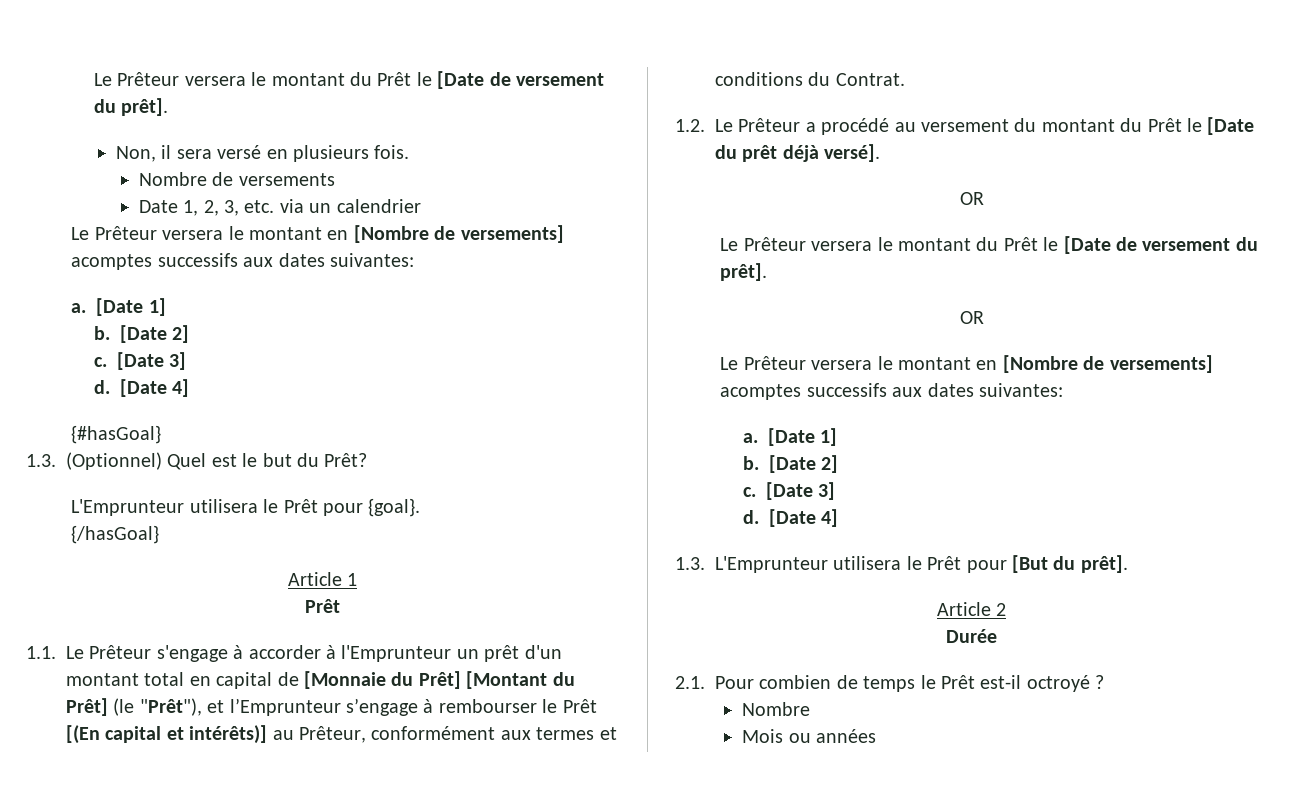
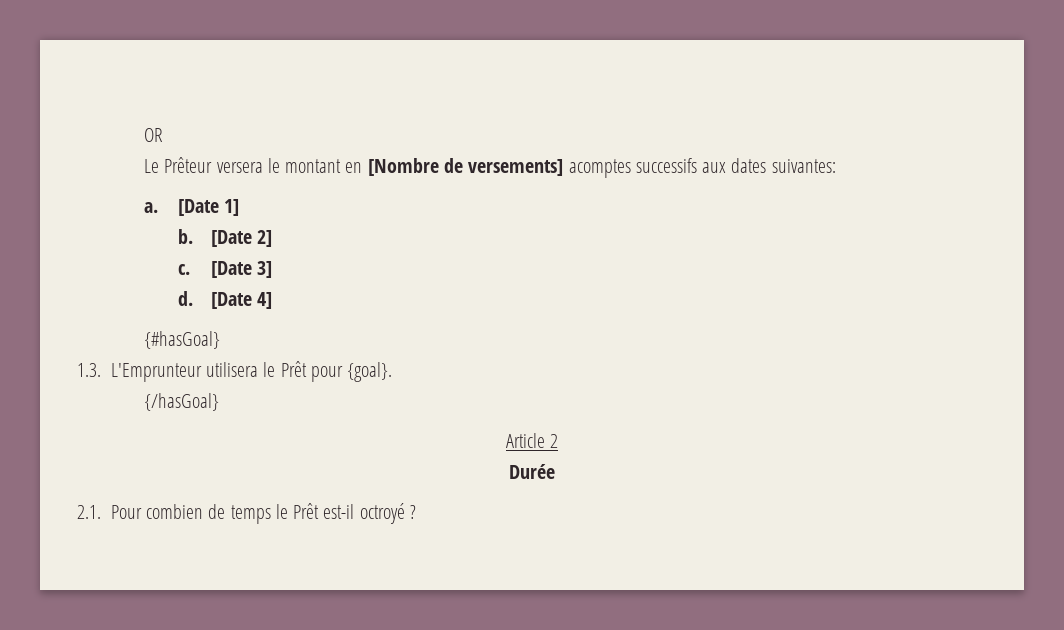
[94,71,605,89] [94,98,169,116] [116,145,410,162] [138,172,335,186] [138,199,421,216] Le Prêteur versera le montant du Prêt le [Date de versement du prêt]. // Non, il sera versé en plusieurs fois. // Nombre de versements // Date 1, 2, 3, etc. via un calendrier -> [144,128,164,142] OR
[66,452,368,470] (Optionnel) Quel est le but du Prêt? // -> (101, 370) none
[287,572,358,586] [305,599,340,613] [26,645,562,662] [66,671,575,689] [66,698,597,716] [66,725,617,744] [715,72,905,86] [675,117,1255,135] [715,144,881,162] [959,192,984,205] [720,236,1258,254] [720,263,768,281] [959,311,984,324] [720,355,1213,373] [720,383,1063,400] [743,428,838,446] [743,455,839,473] [743,482,836,500] [743,509,839,527] [675,555,1128,573] // Article 1 // Prêt // 1.1. Le Prêteur s'engage à accorder à l'Emprunteur un prêt d'un montant total en capital de [Monnaie du Prêt] [Montant du Prêt] (le "Prêt"), et l’Emprunteur s’engage à rembourser le Prêt [(En capital et intérêts)] au Prêteur, conformément aux termes et conditions du Contrat. // 1.2. Le Prêteur a procédé au versement du montant du Prêt le [Date du prêt déjà versé]. // OR // Le Prêteur versera le montant du Prêt le [Date de versement du prêt]. // OR // Le Prêteur versera le montant en [Nombre de versements] acomptes successifs aux dates suivantes: // a. [Date 1] // b. [Date 2] // c. [Date 3] // d. [Date 4] // 1.3. L'Emprunteur utilisera le Prêt pour [But du prêt]. -> (220, 402) none
[742,702,811,716] [742,729,877,743] // Nombre // Mois ou années -> (416, 512) none

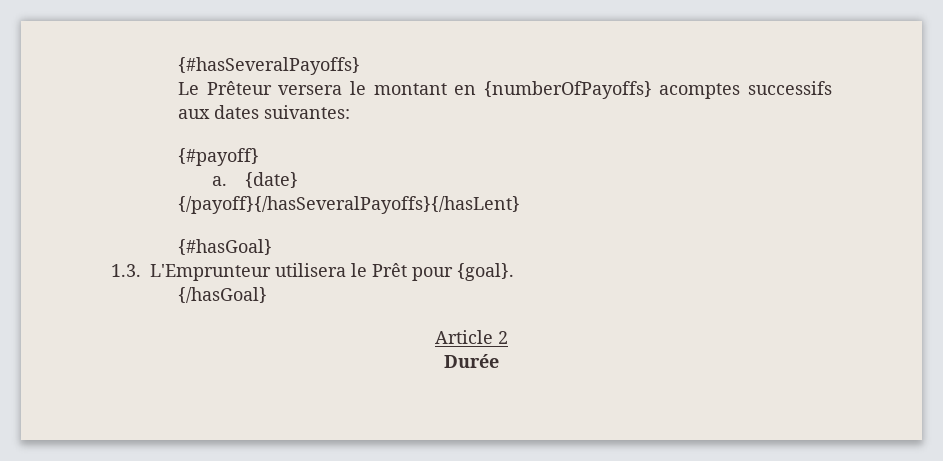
[144,128,164,142] OR -> [178,57,361,75] {#hasSeveralPayoffs}
[367,158,564,176] [Nombre de versements] -> [483,81,652,99] {numberOfPayoffs}
[144,199,239,216] [177,229,273,247] [177,261,273,278] [177,291,273,309] a. [Date 1] // b. [Date 2] // c. [Date 3] // d. [Date 4] -> [178,148,260,166] [211,172,299,188] [178,196,521,214] {#payoff} // a. {date} // {/payoff}{/hasSeveralPayoffs}{/hasLent}
[77,503,416,524] // 2.1. Pour combien de temps le Prêt est-il octroyé ? -> (499, 361) none

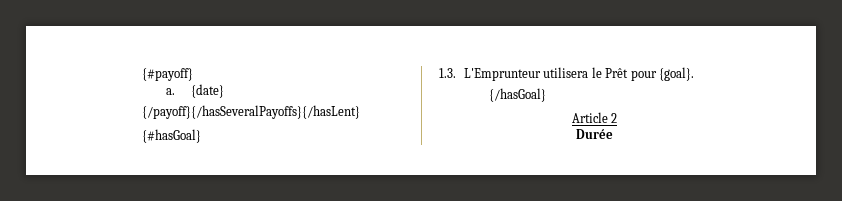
[178,57,361,75] [178,81,832,99] [178,105,351,119] {#hasSeveralPayoffs} // Le Prêteur versera le montant en {numberOfPayoffs} acomptes successifs aux dates suivantes: // -> (141, 74) none

